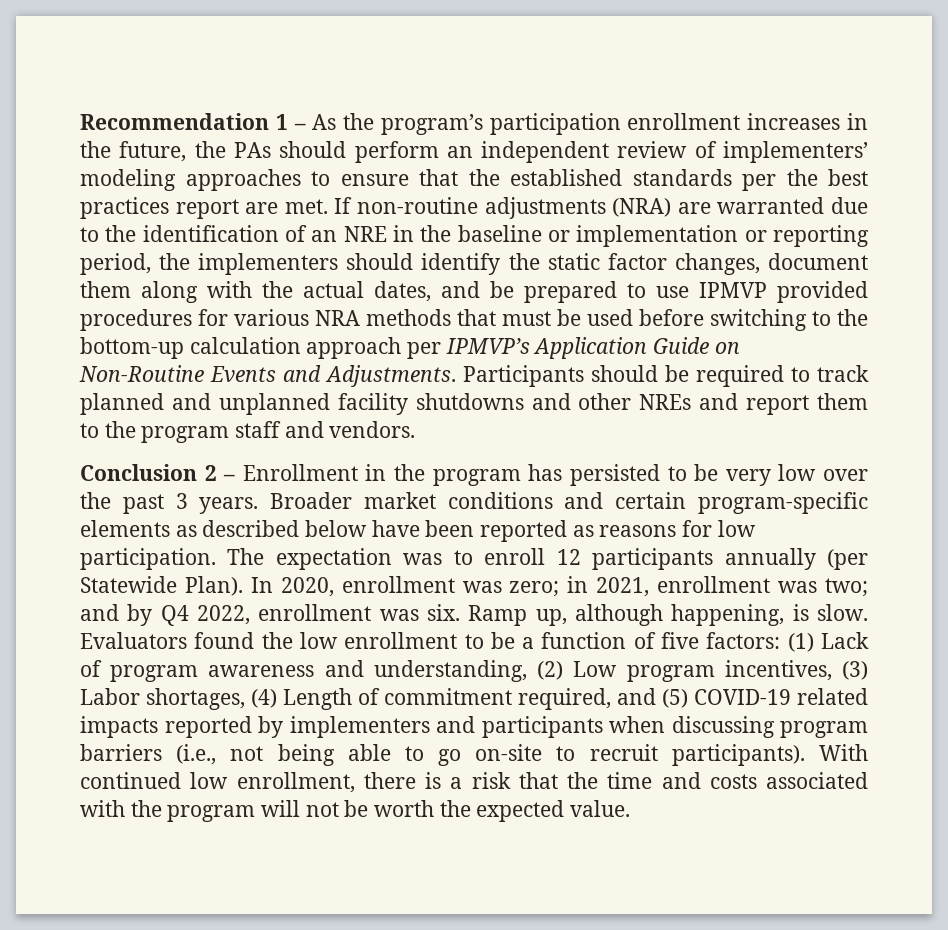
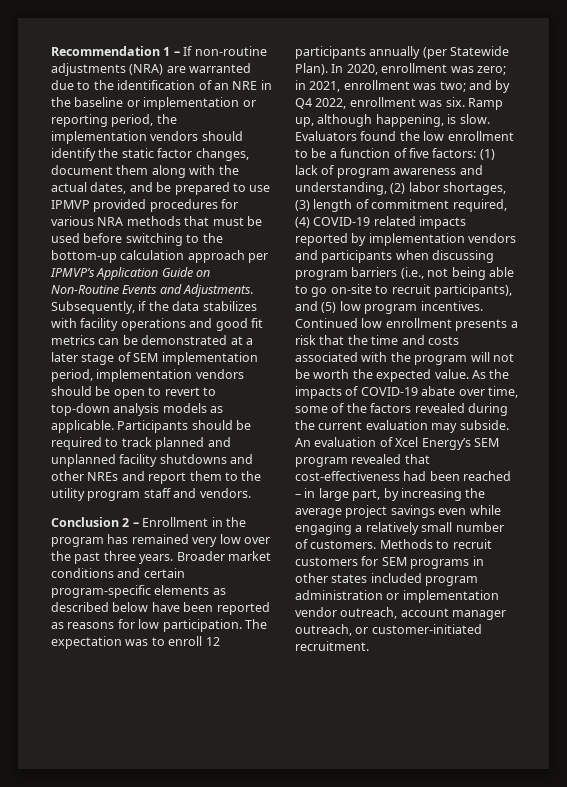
[312,113,869,135] [80,141,868,163] [80,169,868,191] [80,197,328,219] As the program’s participation enrollment increases in the future, the PAs should perform an independent review of implementers’ modeling approaches to ensure that the established standards per the best practices report are met. -> (180, 53) none
[198,253,339,275] implementers -> [51,131,199,144] implementation vendors
(456, 376) none -> [51,301,257,314] [51,318,263,331] [51,335,253,345] [51,352,258,365] [51,369,244,382] [51,386,216,399] [51,403,224,416] [51,420,114,433] Subsequently, if the data stabilizes with facility operations and good fit metrics can be demonstrated at a later stage of SEM implementation period, implementation vendors should be open to revert to top-down analysis models as applicable.
(136, 429) none -> [51,488,85,501] utility
[569,464,719,486] persisted to be -> [131,534,189,544] remained
[175,493,188,509] 3 -> [103,551,136,561] three
[820,632,869,649] Lack -> [295,165,318,175] lack
[573,660,868,682] [80,688,352,710] Low program incentives, (3) Labor shortages, (4) Length -> [408,182,507,195] [295,199,353,212] labor shortages, (3) length
[617,688,688,708] and (5) -> [295,217,310,228] (4)
[289,716,430,738] implementers -> [368,233,517,246] implementation vendors
[671,744,868,766] [80,772,441,793] participants). With continued low enrollment, there is -> [433,284,512,297] [295,301,483,314] [295,318,508,331] participants), and (5) low program incentives. Continued low enrollment presents
(631, 808) none -> [471,369,510,379] [295,386,518,399] [295,403,508,416] [295,420,509,433] [295,437,499,450] [295,454,430,467] [295,471,512,481] [295,488,486,501] [295,505,501,518] [295,522,504,535] [295,539,492,549] [295,556,484,569] [295,573,479,586] [295,590,499,603] [295,607,507,620] [295,624,482,636] [295,641,369,651] As the impacts of COVID-19 abate over time, some of the factors revealed during the current evaluation may subside. An evaluation of Xcel Energy’s SEM program revealed that cost-effectiveness had been reached – in large part, by increasing the average project savings even while engaging a relatively small number of customers. Methods to recruit customers for SEM programs in other states included program administration or implementation vendor outreach, account manager outreach, or customer-initiated recruitment.

